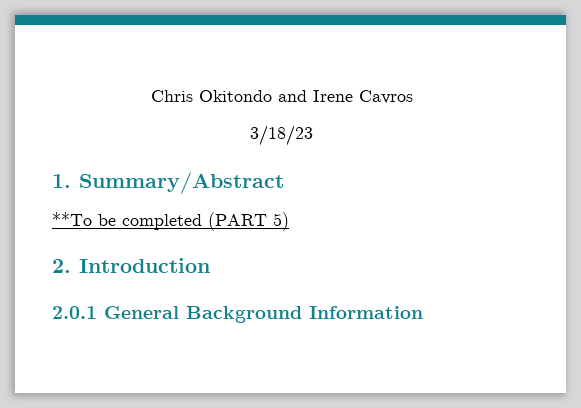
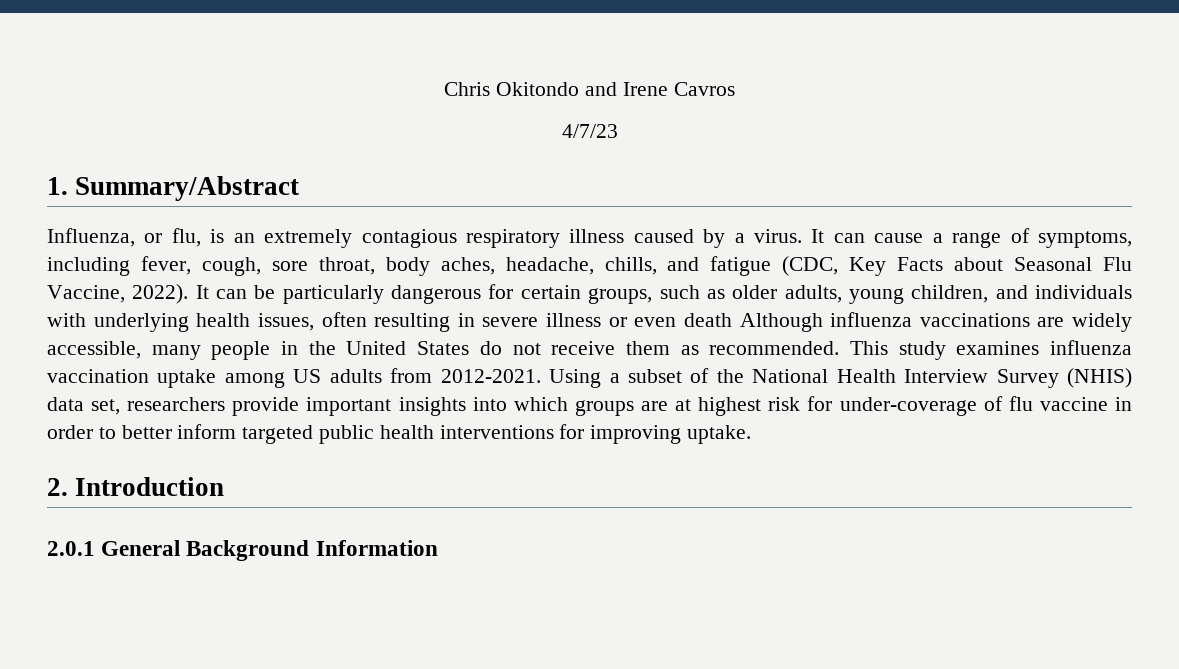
[250,125,313,146] 3/18/23 -> [561,124,618,138] 4/7/23
[52,212,289,231] **To be completed (PART 5) -> [47,228,1133,248] [47,256,1132,276] [47,284,1133,304] [47,312,1132,332] [47,340,1132,360] [47,368,1132,388] [47,396,1132,416] [47,424,752,444] Influenza, or flu, is an extremely contagious respiratory illness caused by a virus. It can cause a range of symptoms, including fever, cough, sore throat, body aches, headache, chills, and fatigue (CDC, Key Facts about Seasonal Flu Vaccine, 2022). It can be particularly dangerous for certain groups, such as older adults, young children, and individuals with underlying health issues, often resulting in severe illness or even death Although influenza vaccinations are widely accessible, many people in the United States do not receive them as recommended. This study examines influenza vaccination uptake among US adults from 2012-2021. Using a subset of the National Health Interview Survey (NHIS) data set, researchers provide important insights into which groups are at highest risk for under-coverage of flu vaccine in order to better inform targeted public health interventions for improving uptake.

